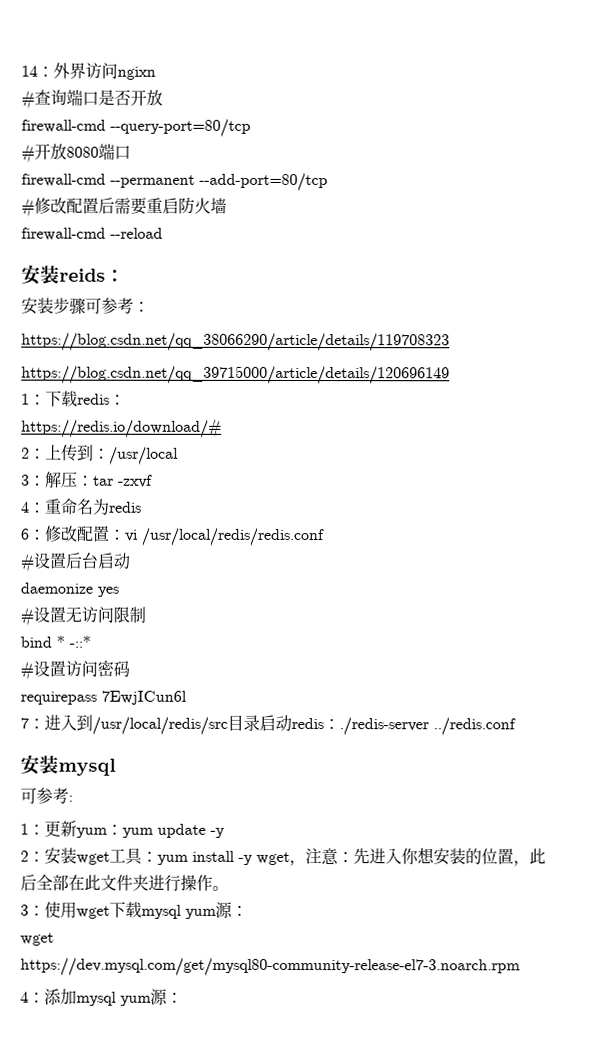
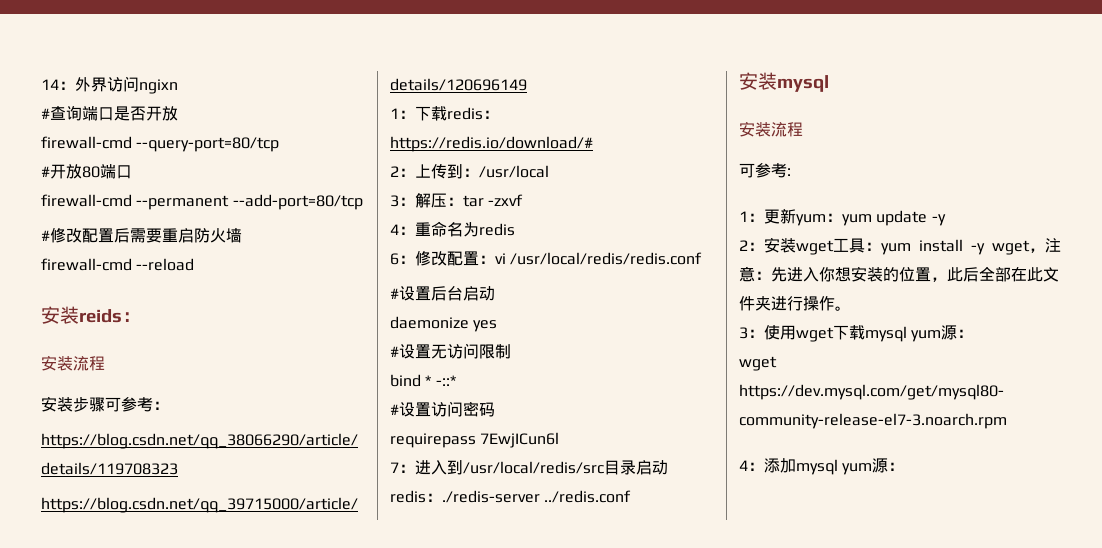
[66,146,99,158] 8080 -> [82,166,100,178] 80
(125, 275) none -> [41,355,105,371] // 安装流程
(116, 767) none -> [739,121,803,137] // 安装流程

